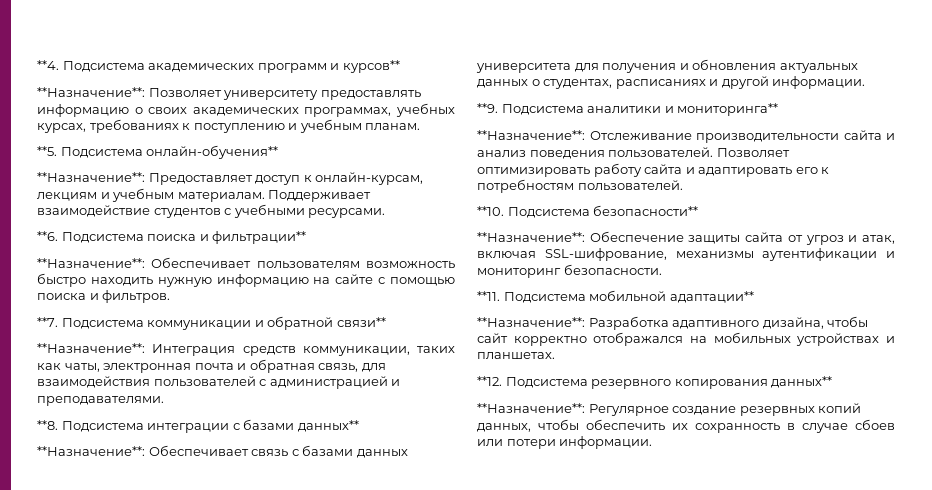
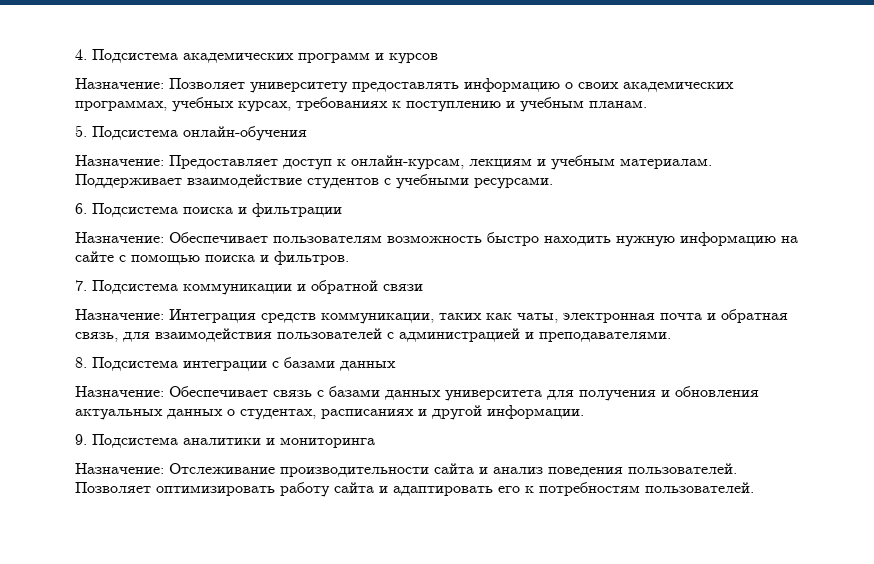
[37,60,59,70] **4. -> [75,49,87,60] 4.
[342,60,400,73] [37,87,145,97] курсов** // **Назначение**: -> [389,53,438,64] [75,78,164,89] курсов // Назначение:
[37,145,279,159] [37,172,145,182] **5. Подсистема онлайн-обучения** // **Назначение**: -> [75,125,307,141] [75,155,164,166] 5. Подсистема онлайн-обучения // Назначение:
[37,231,58,241] **6. -> [75,203,87,214] 6.
[212,231,307,244] [37,258,145,268] фильтрации** // **Назначение**: -> [252,203,342,217] [75,232,164,243] фильтрации // Назначение:
[37,317,58,327] **7. -> [75,280,87,291] 7.
[336,317,386,327] [37,343,145,353] связи** // **Назначение**: -> [383,284,423,291] [75,309,164,320] связи // Назначение:
[37,420,58,430] **8. -> [75,357,87,368] 8.
[297,420,359,432] [37,446,145,456] данных** // **Назначение**: -> [340,361,396,371] [75,386,164,397] данных // Назначение:
[477,103,498,113] **9. -> [75,434,87,445] 9.
[677,103,779,116] [477,130,585,140] мониторинга** // **Назначение**: -> [280,437,375,448] [75,463,164,474] мониторинга // Назначение:
[477,205,699,218] [477,231,895,245] [477,248,895,261] [477,264,662,278] [477,290,754,303] [477,316,869,330] [477,332,895,346] [477,352,555,359] [477,376,833,389] [477,403,862,416] [477,419,895,433] [477,436,653,449] // **10. Подсистема безопасности** // **Назначение**: Обеспечение защиты сайта от угроз и атак, включая SSL-шифрование, механизмы аутентификации и мониторинг безопасности. // **11. Подсистема мобильной адаптации** // **Назначение**: Разработка адаптивного дизайна, чтобы сайт корректно отображался на мобильных устройствах и планшетах. // **12. Подсистема резервного копирования данных** // **Назначение**: Регулярное создание резервных копий данных, чтобы обеспечить их сохранность в случае сбоев или потери информации. -> (754, 487) none

